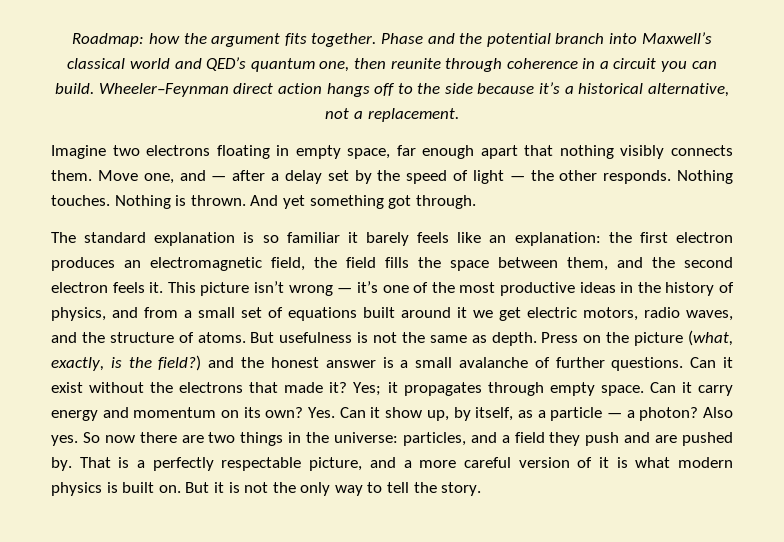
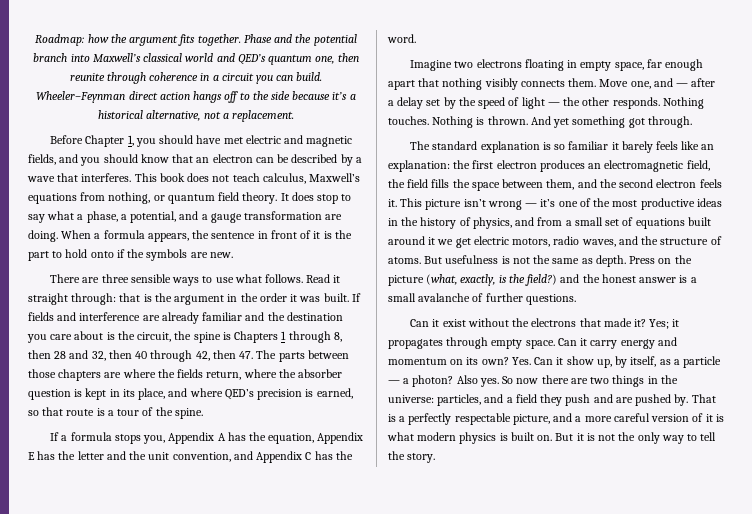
(459, 115) none -> [50,135,353,147] [28,154,362,166] [27,173,361,184] [28,192,352,204] [28,211,343,223] [28,230,352,242] [28,249,233,261] [50,274,341,286] [28,293,361,305] [28,312,343,324] [27,331,342,343] [28,350,349,362] [28,369,343,381] [28,388,353,400] [28,407,203,419] [50,432,364,444] [28,451,353,463] [387,34,416,43] // Before Chapter 1, you should have met electric and magnetic fields, and you should know that an electron can be described by a wave that interferes. This book does not teach calculus, Maxwell’s equations from nothing, or quantum field theory. It does stop to say what a phase, a potential, and a gauge transformation are doing. When a formula appears, the sentence in front of it is the part to hold onto if the symbols are new. // There are three sensible ways to use what follows. Read it straight through: that is the argument in the order it was built. If fields and interference are already familiar and the destination you care about is the circuit, the spine is Chapters 1 through 8, then 28 and 32, then 40 through 42, then 47. The parts between those chapters are where the fields return, where the absorber question is kept in its place, and where QED’s precision is earned, so that route is a tour of the spine. // If a formula stops you, Appendix A has the equation, Appendix E has the letter and the unit convention, and Appendix C has the word.
(684, 364) none -> (576, 299) //

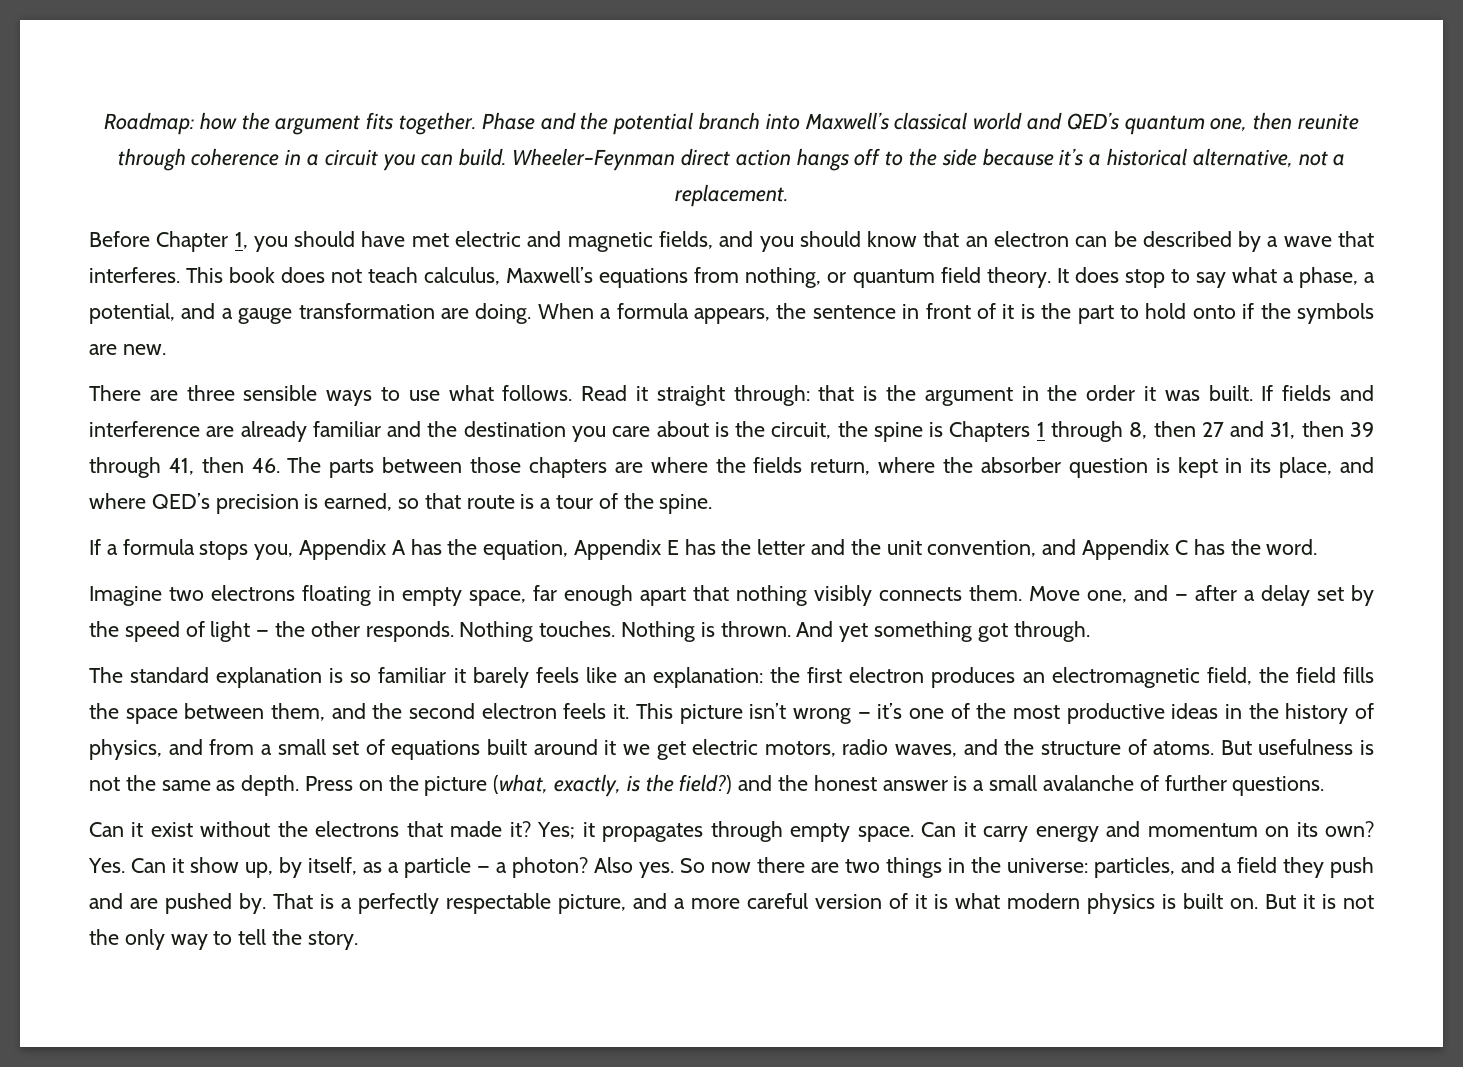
[54,350,254,362] 28 and 32, then 40 through 42, then 47. -> [1201,421,1374,439] [89,457,280,478] 27 and 31, then 39 through 41, then 46.

